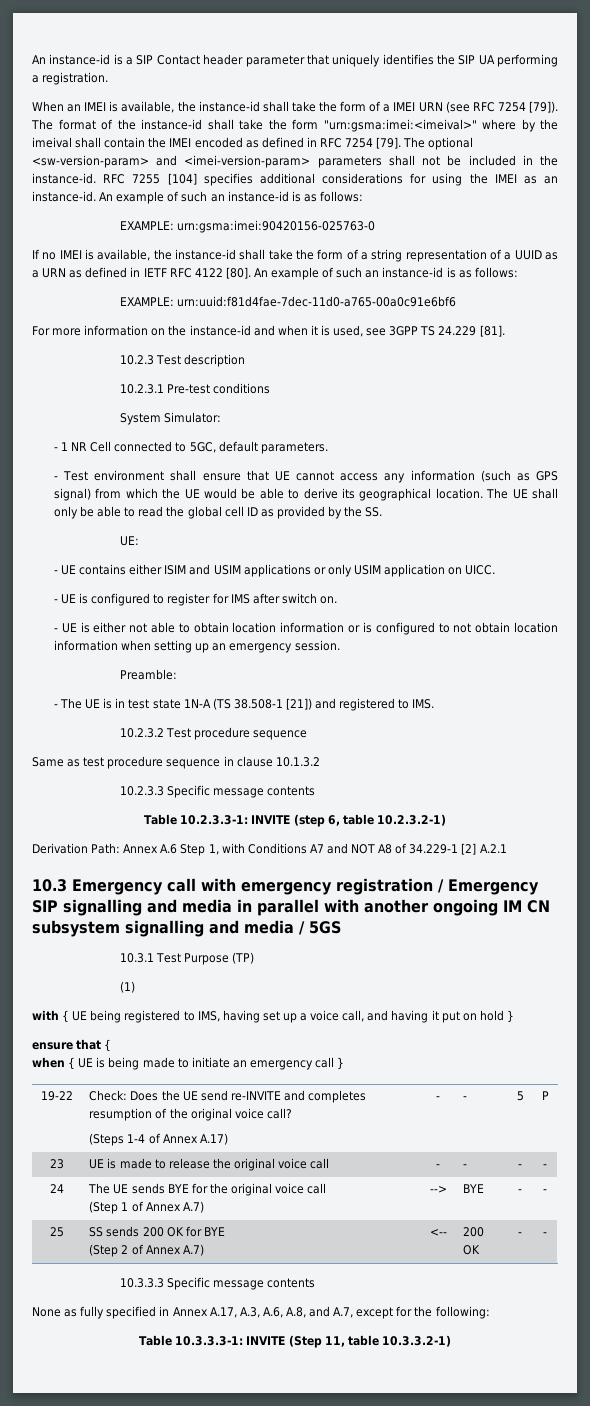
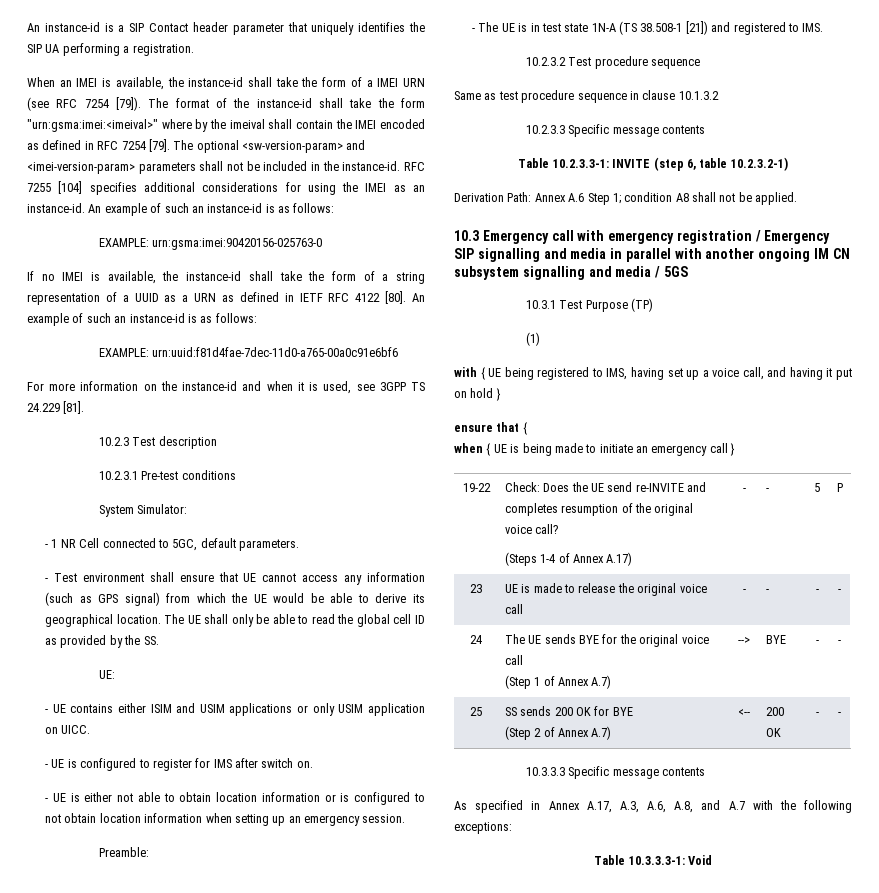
[208,843,507,855] 1, with Conditions A7 and NOT A8 of 34.229-1 [2] A.2.1 -> [612,192,798,205] 1; condition A8 shall not be applied.
[32,1306,105,1319] None as fully -> [454,801,467,810] As
[333,1306,490,1319] [139,1335,451,1348] A.7, except for the following: // Table 10.3.3.3-1: INVITE (Step 11, table 10.3.3.2-1) -> [728,800,852,813] [454,822,512,834] [594,855,712,865] A.7 with the following exceptions: // Table 10.3.3.3-1: Void

